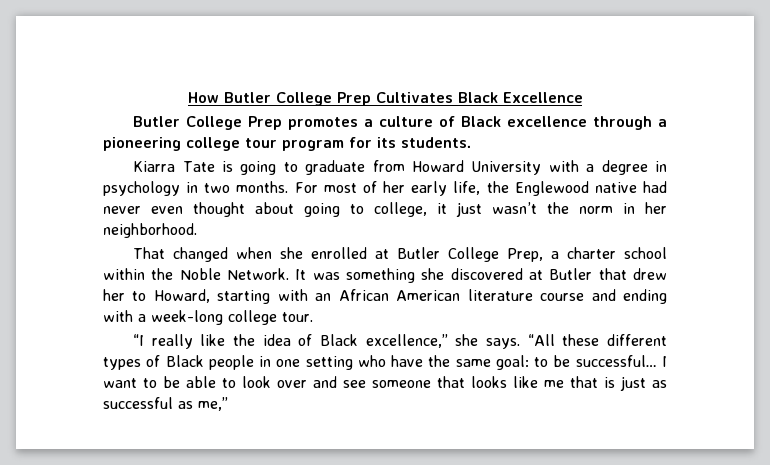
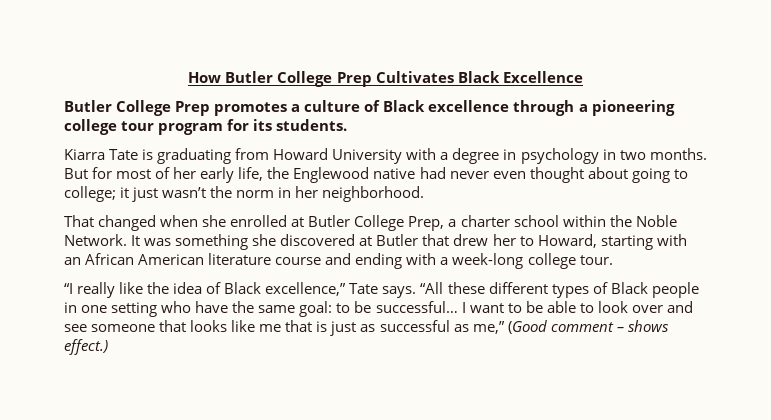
[240,160,366,175] going to graduate -> [157,148,232,164] graduating
[294,182,318,193] For -> [64,167,113,179] But for
[374,202,427,217] college, -> [64,186,116,202] college;
[455,334,479,346] she -> [349,283,379,294] Tate
(228, 404) none -> [507,320,669,334] [64,339,108,355] (Good comment – shows effect.)

